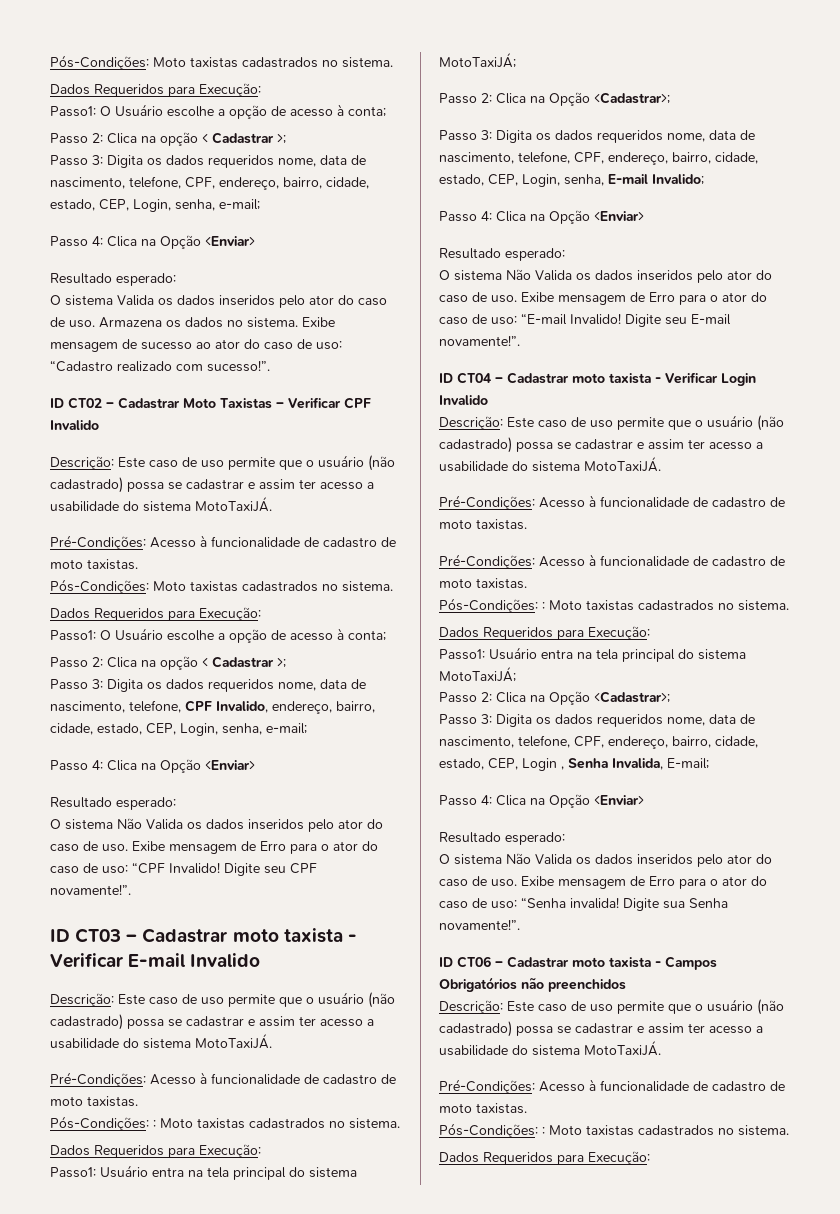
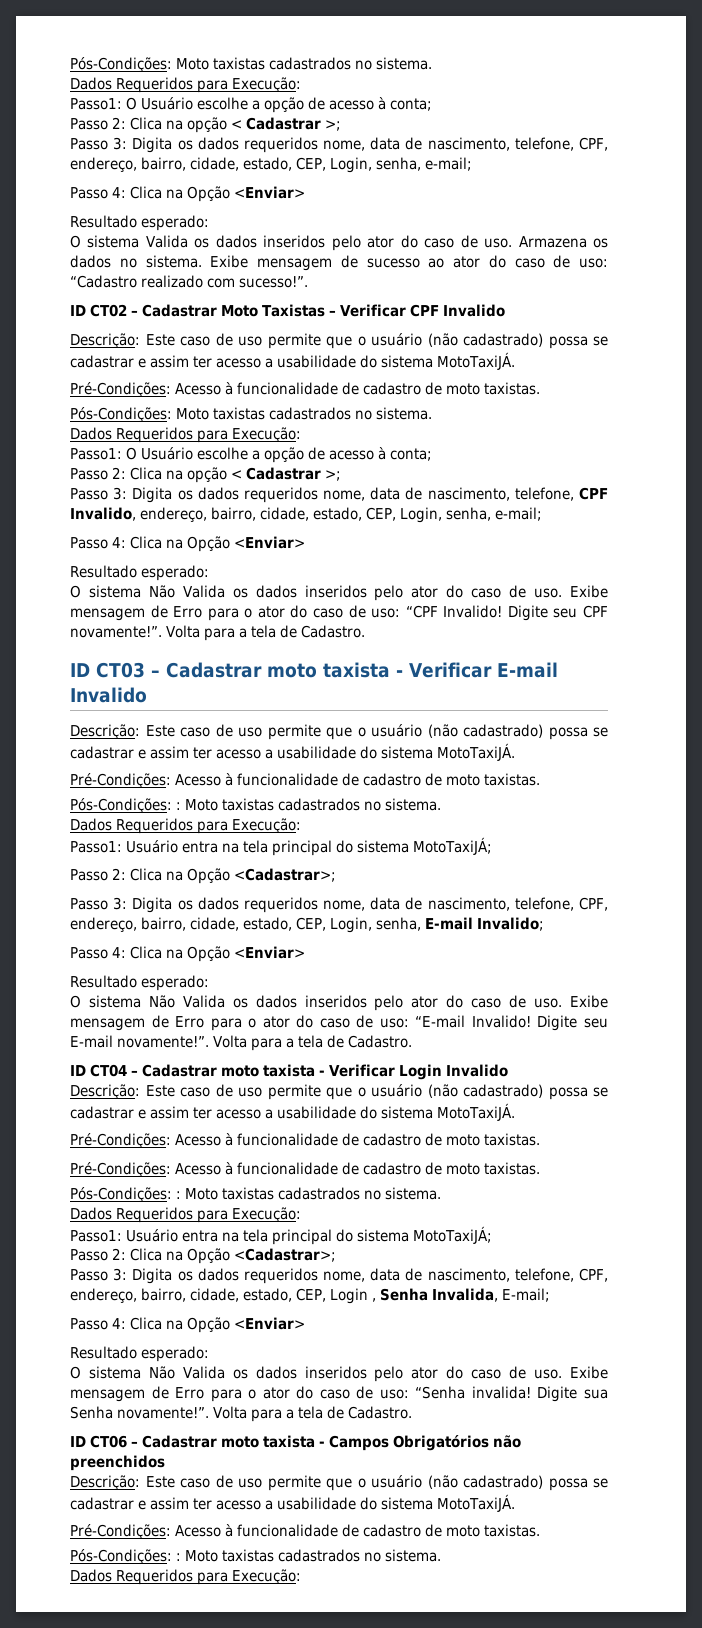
(131, 889) none -> [166,625,366,641] Volta para a tela de Cadastro.
(520, 340) none -> [213,1035,413,1051] Volta para a tela de Cadastro.
(520, 924) none -> [213,1406,413,1422] Volta para a tela de Cadastro.

